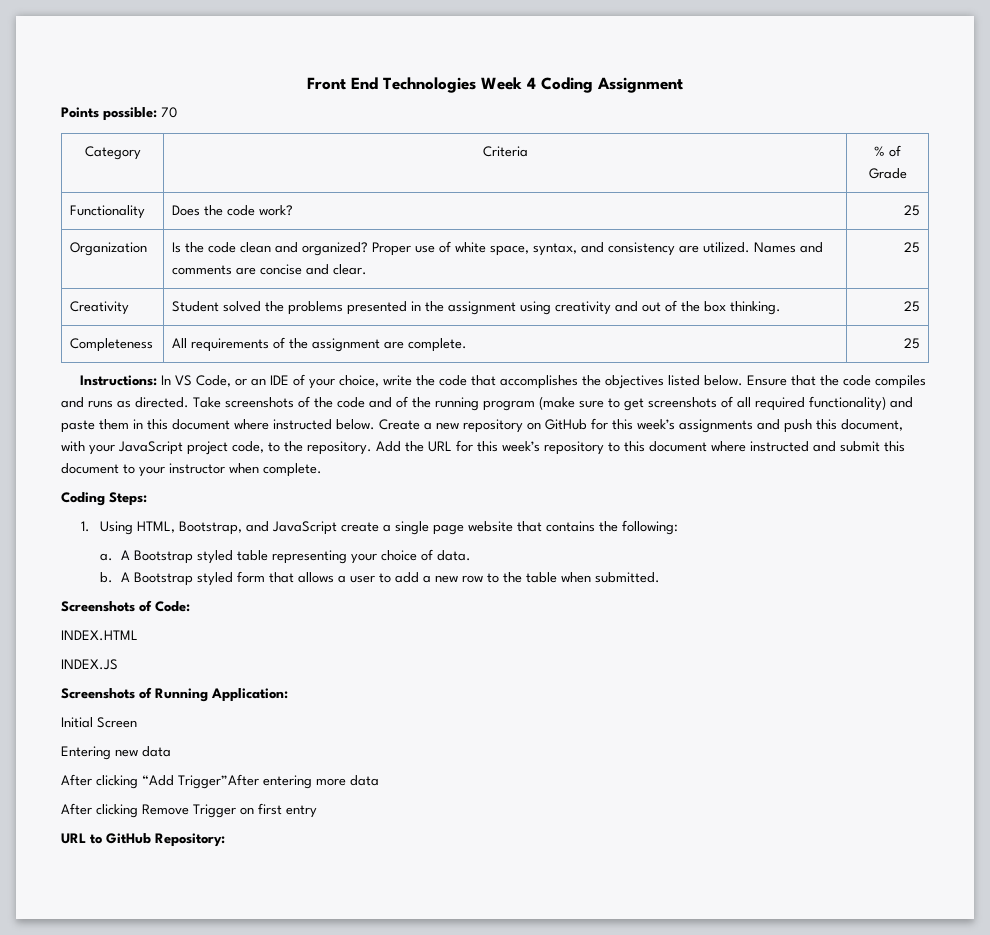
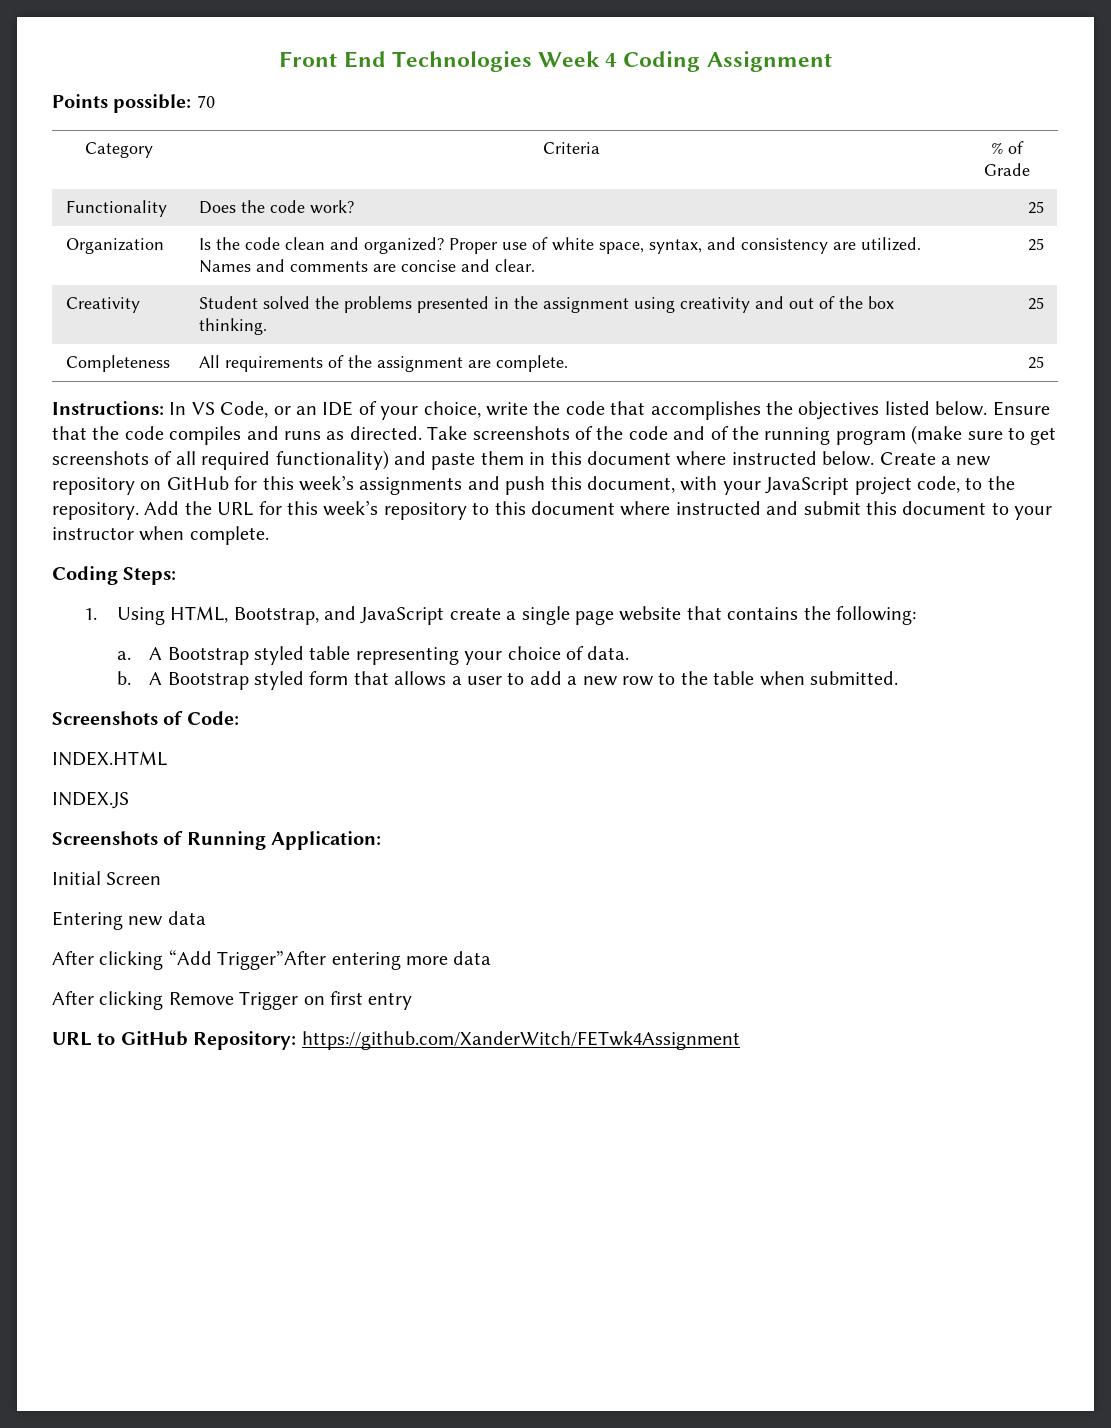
(225, 840) none -> [301,1031,740,1050] https://github.com/XanderWitch/FETwk4Assignment

